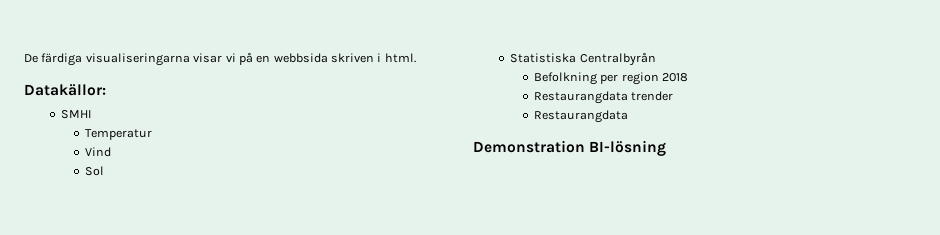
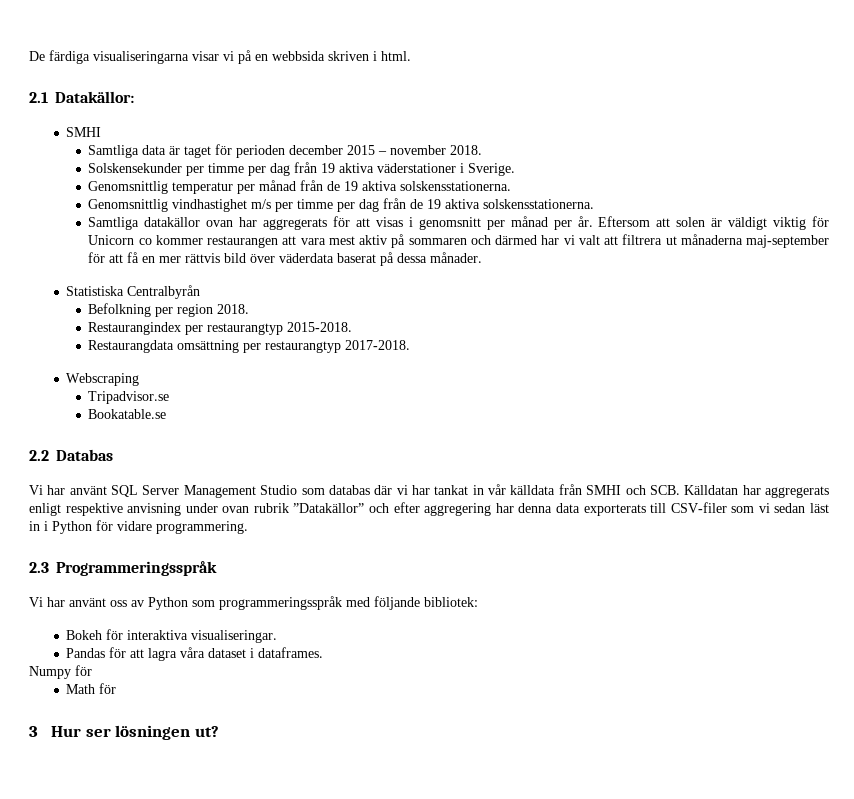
(416, 58) none -> [29,92,48,103] 2.1
[84,129,152,140] [84,147,111,157] [84,166,104,176] Temperatur // Vind // Sol -> [88,144,483,158] [88,162,516,176] [88,180,512,194] [88,198,595,212] [88,216,830,230] [88,234,829,248] [88,252,483,266] Samtliga data är taget för perioden december 2015 – november 2018. // Solskensekunder per timme per dag från 19 aktiva väderstationer i Sverige. // Genomsnittlig temperatur per månad från de 19 aktiva solskensstationerna. // Genomsnittlig vindhastighet m/s per timme per dag från de 19 aktiva solskensstationerna. // Samtliga datakällor ovan har aggregerats för att visas i genomsnitt per månad per år. Eftersom att solen är väldigt viktig för Unicorn co kommer restaurangen att vara mest aktiv på sommaren och därmed har vi valt att filtrera ut månaderna maj-september för att få en mer rättvis bild över väderdata baserat på dessa månader.
[662,73,689,82] [533,91,674,104] [533,110,628,123] [473,140,667,156] 2018 // Restaurangdata trender // Restaurangdata // Demonstration BI-lösning -> [217,304,250,314] [88,322,353,335] [88,340,411,353] [66,373,140,386] [88,391,170,404] [88,409,167,419] [29,449,113,461] [29,484,830,498] [29,502,829,516] [29,520,248,534] [29,561,217,576] [29,596,478,610] [66,629,278,643] [66,647,324,661] [29,665,92,679] [66,683,117,694] [29,725,219,740] 2018. // Restaurangindex per restaurangtyp 2015-2018. // Restaurangdata omsättning per restaurangtyp 2017-2018. // Webscraping // Tripadvisor.se // Bookatable.se // 2.2 Databas // Vi har använt SQL Server Management Studio som databas där vi har tankat in vår källdata från SMHI och SCB. Källdatan har aggregerats enligt respektive anvisning under ovan rubrik ”Datakällor” och efter aggregering har denna data exporterats till CSV-filer som vi sedan läst in i Python för vidare programmering. // 2.3 Programmeringsspråk // Vi har använt oss av Python som programmeringsspråk med följande bibliotek: // Bokeh för interaktiva visualiseringar. // Pandas för att lagra våra dataset i dataframes. // Numpy för // Math för // 3 Hur ser lösningen ut?

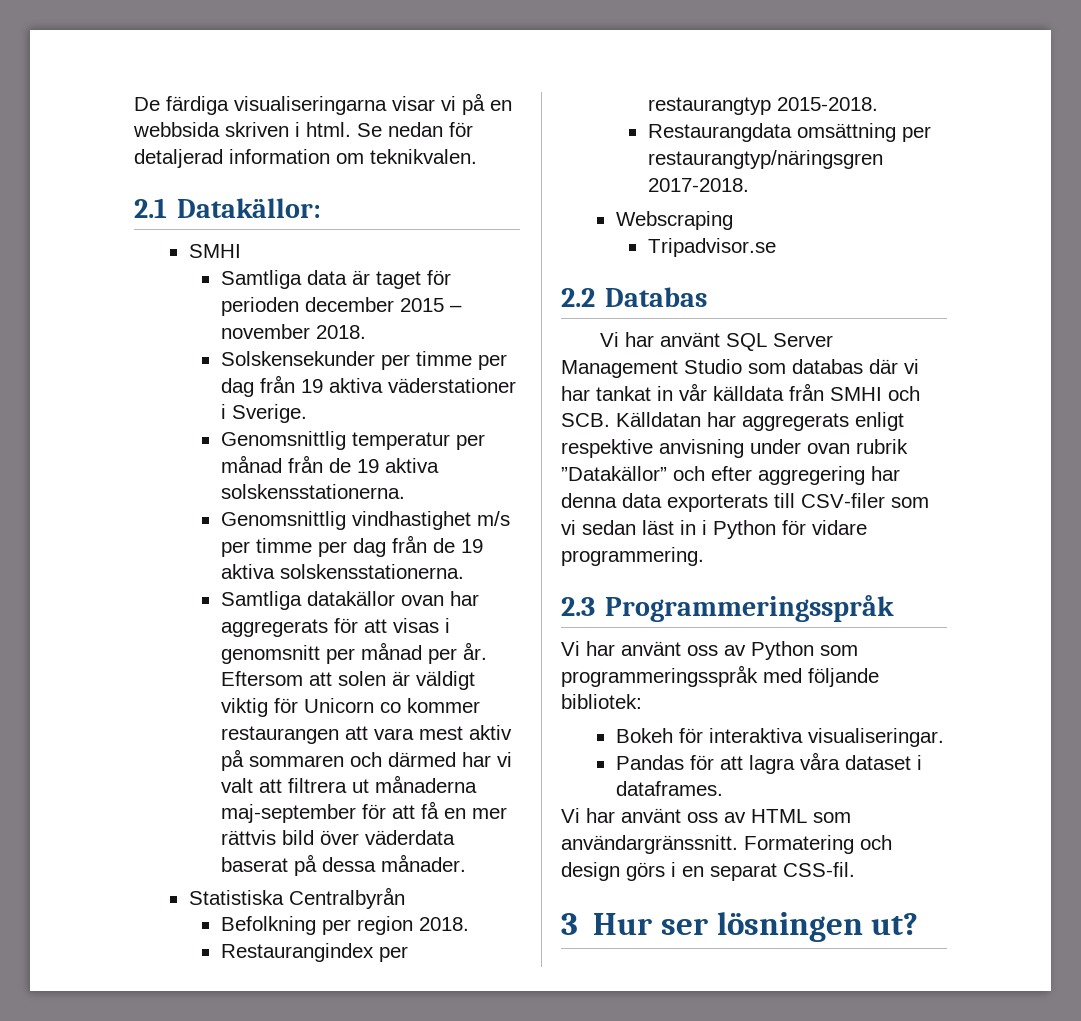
(411, 56) none -> [357,122,473,137] [134,149,477,168] Se nedan för detaljerad information om teknikvalen.
[265,341,342,353] restaurangtyp -> [647,150,883,169] restaurangtyp/näringsgren
[88,409,167,419] // Bookatable.se -> (776, 247) none
[29,665,92,679] [66,683,117,694] Numpy för // Math för -> [561,808,851,823] [561,835,892,854] [561,862,855,881] Vi har använt oss av HTML som användargränssnitt. Formatering och design görs i en separat CSS-fil.

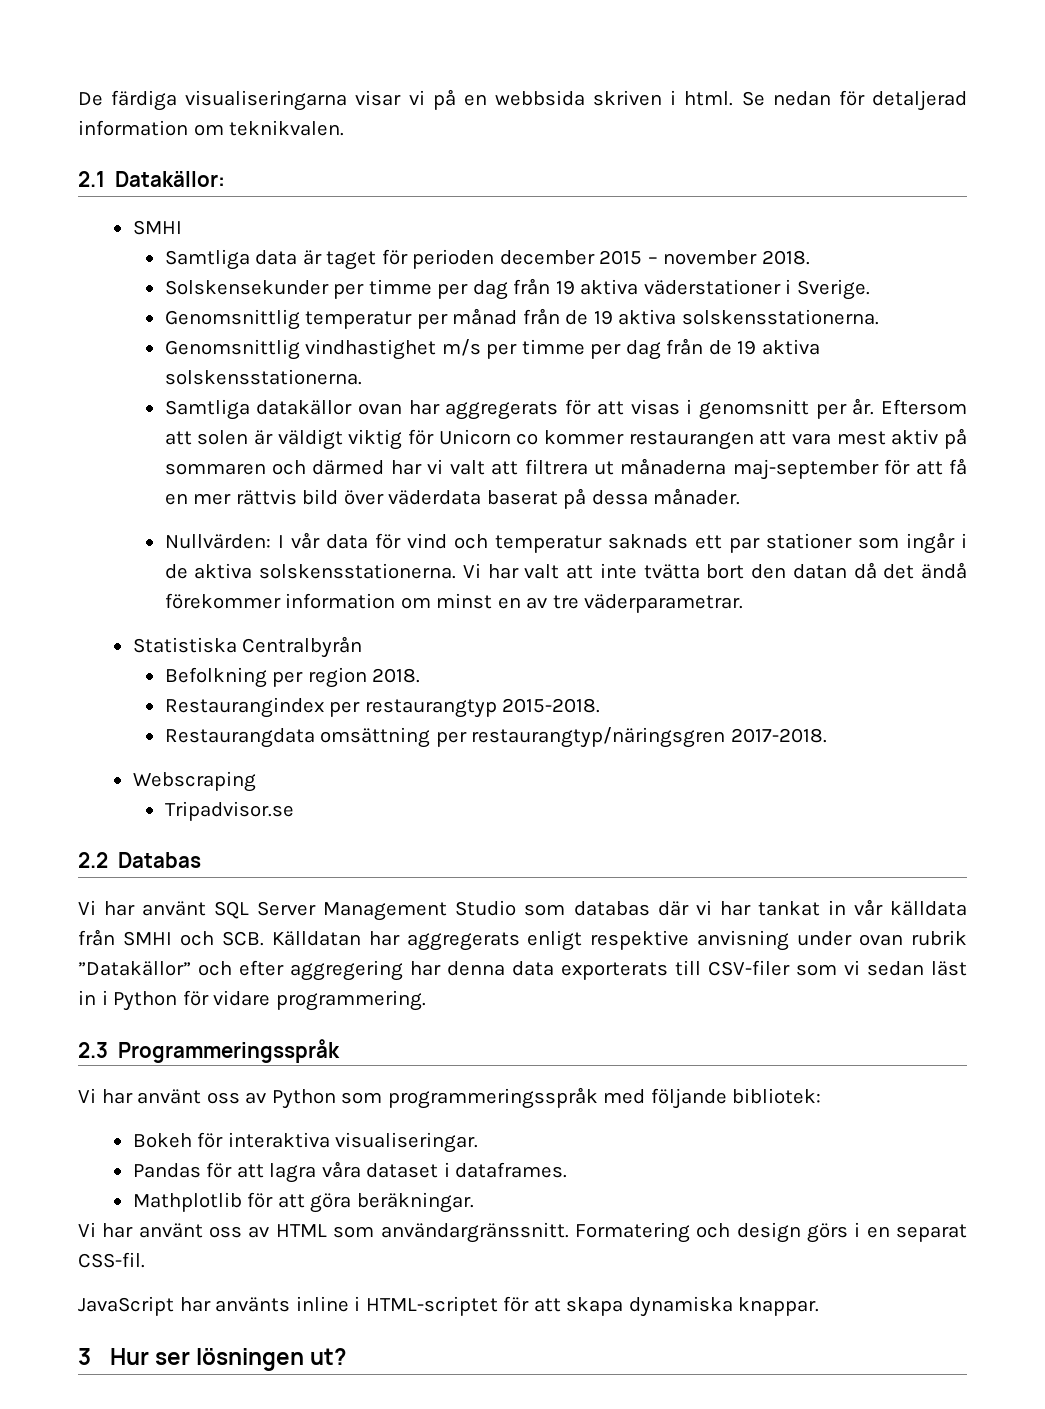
[360,642,457,664] månad per -> (847, 411) none
(466, 863) none -> [164,532,968,554] [164,562,967,579] [164,593,744,613] // Nullvärden: I vår data för vind och temperatur saknads ett par stationer som ingår i de aktiva solskensstationerna. Vi har valt att inte tvätta bort den datan då det ändå förekommer information om minst en av tre väderparametrar.
(723, 788) none -> [132,1192,474,1213] // Mathplotlib för att göra beräkningar.
(855, 869) none -> [78,1296,820,1317] // JavaScript har använts inline i HTML-scriptet för att skapa dynamiska knappar.

